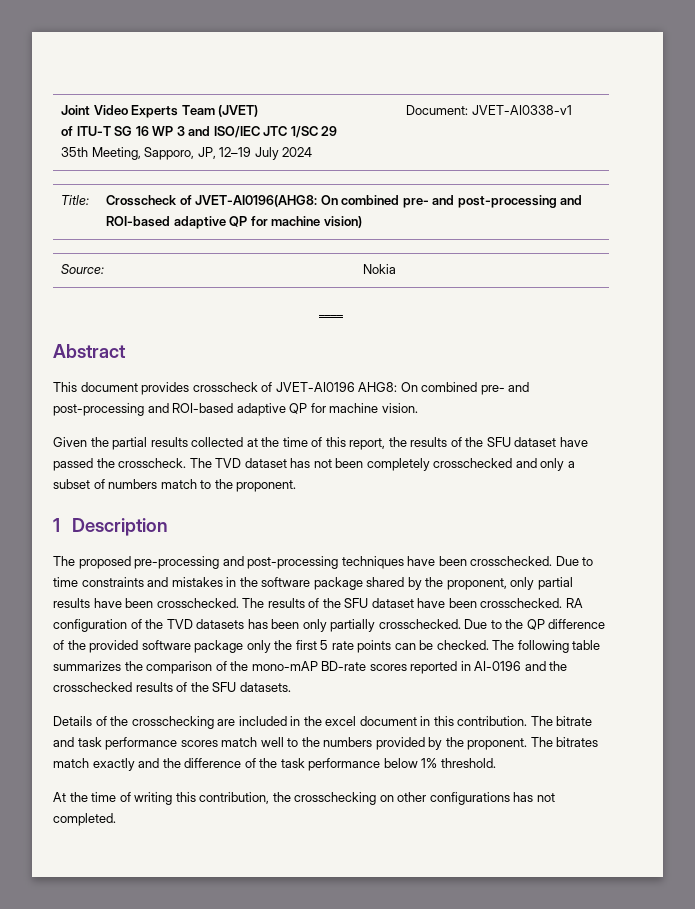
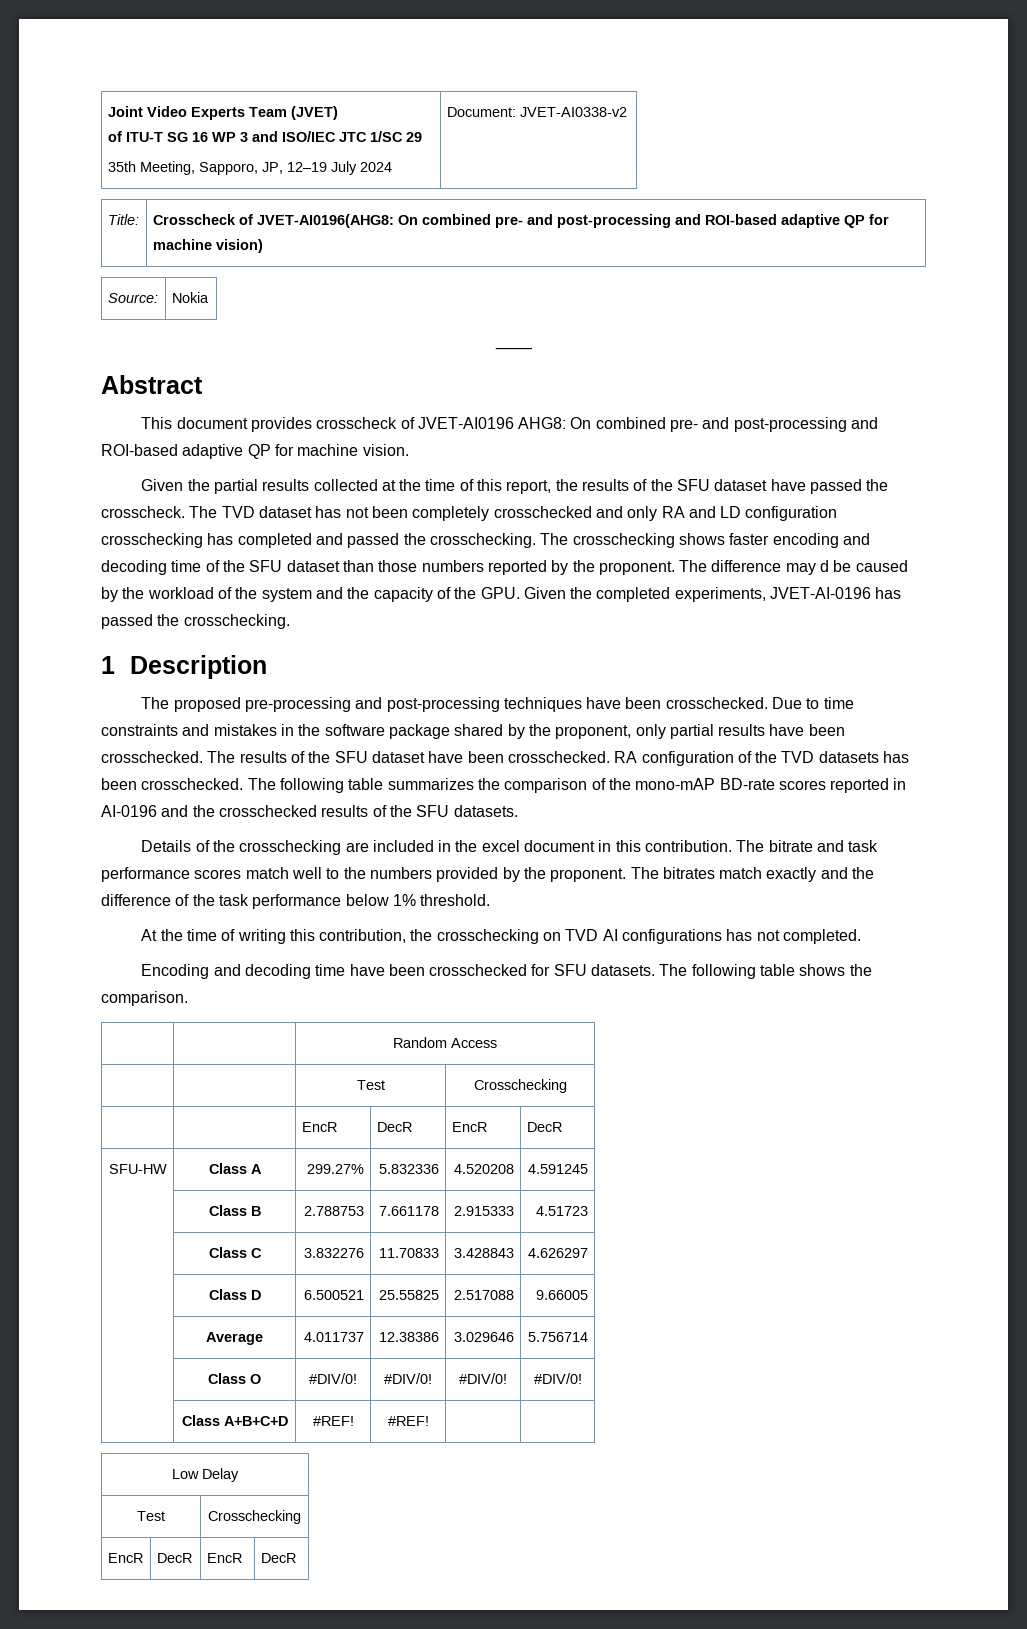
[471,105,572,115] JVET-AI0338-v1 -> [519,107,627,117] JVET-AI0338-v2
[567,461,575,468] [53,479,297,492] a subset of numbers match to the proponent. -> [661,506,838,521] [101,533,870,548] [101,560,908,575] [101,587,902,602] [101,614,290,629] RA and LD configuration crosschecking has completed and passed the crosschecking. The crosschecking shows faster encoding and decoding time of the SFU dataset than those numbers reported by the proponent. The difference may d be caused by the workload of the system and the capacity of the GPU. Given the completed experiments, JVET-AI-0196 has passed the crosschecking.
[302,619,606,632] [53,640,489,653] only partially crosschecked. Due to the QP difference of the provided software package only the first 5 rate points can be checked. -> [141,778,244,790] crosschecked.
[397,792,427,802] other -> [565,929,618,941] TVD AI
(116, 819) none -> [141,964,872,979] [101,991,188,1006] [393,1037,497,1048] [356,1080,385,1090] [473,1079,567,1093] [301,1122,337,1132] [376,1122,412,1132] [451,1122,487,1132] [526,1122,562,1132] [108,1164,167,1174] [208,1163,262,1174] [307,1164,365,1174] [379,1164,440,1174] [454,1164,515,1174] [528,1164,589,1174] [208,1205,261,1216] [304,1206,365,1216] [379,1206,440,1216] [454,1206,515,1216] [536,1206,589,1216] [208,1247,262,1258] [304,1248,365,1258] [379,1248,440,1258] [454,1248,515,1258] [528,1248,589,1258] [208,1289,261,1300] [304,1290,365,1300] [379,1290,440,1300] [454,1290,515,1300] [536,1290,589,1300] [206,1332,263,1345] [304,1332,365,1342] [379,1332,440,1342] [454,1332,515,1342] [528,1332,589,1342] [208,1373,261,1384] [309,1373,357,1384] [384,1373,432,1384] [459,1373,507,1384] [533,1373,582,1384] [181,1415,288,1426] [312,1416,354,1426] [387,1416,429,1426] [172,1468,239,1482] [137,1511,165,1521] [208,1510,301,1524] [107,1553,143,1563] [156,1553,192,1563] [206,1553,242,1563] [260,1553,296,1563] // Encoding and decoding time have been crosschecked for SFU datasets. The following table shows the comparison. // | | Random Access // | | Test | Crosschecking // | | EncR | DecR | EncR | DecR // SFU-HW | Class A | 299.27% | 5.832336 | 4.520208 | 4.591245 // | Class B | 2.788753 | 7.661178 | 2.915333 | 4.51723 // | Class C | 3.832276 | 11.70833 | 3.428843 | 4.626297 // | Class D | 6.500521 | 25.55825 | 2.517088 | 9.66005 // | Average | 4.011737 | 12.38386 | 3.029646 | 5.756714 // | Class O | #DIV/0! | #DIV/0! | #DIV/0! | #DIV/0! // | Class A+B+C+D | #REF! | #REF! | | // Low Delay // Test | Crosschecking // EncR | DecR | EncR | DecR

